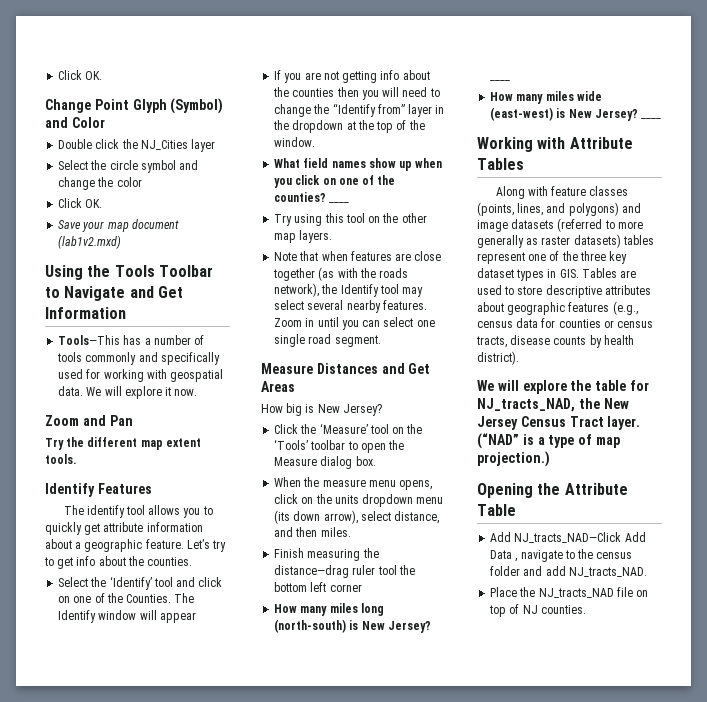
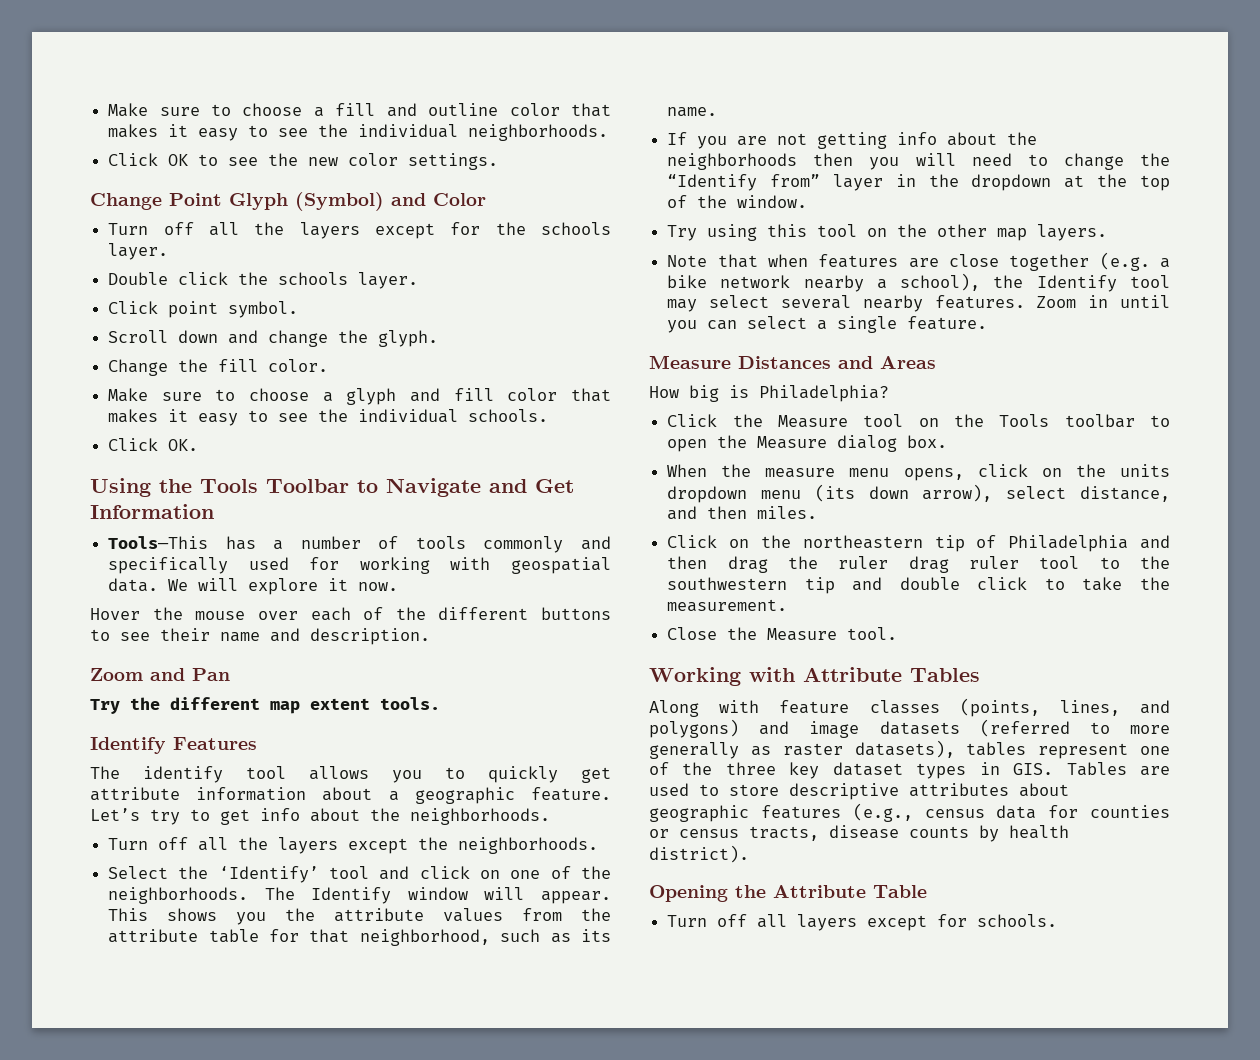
[58,70,103,80] Click OK. -> [108,103,612,117] [108,124,609,141] [108,153,499,170] Make sure to choose a fill and outline color that makes it easy to see the individual neighborhoods. // Click OK to see the new color settings.
[58,139,216,152] [58,160,199,173] [58,177,142,190] [58,198,103,208] [58,219,179,232] [58,235,122,249] Double click the NJ_Cities layer // Select the circle symbol and change the color // Click OK. // Save your map document (lab1v2.mxd) -> [108,222,611,239] [108,243,169,260] [108,272,419,289] [108,301,299,318] [108,330,439,347] [108,359,329,376] [108,388,611,405] [108,409,549,426] [108,438,199,451] Turn off all the layers except for the schools layer. // Double click the schools layer. // Click point symbol. // Scroll down and change the glyph. // Change the fill color. // Make sure to choose a glyph and fill color that makes it easy to see the individual schools. // Click OK.
(198, 392) none -> [90,607,611,621] [90,628,430,645] // Hover the mouse over each of the different buttons to see their name and description.
[147,557,193,566] counties. -> [410,808,550,825] [108,837,599,854] neighborhoods. // Turn off all the layers except the neighborhoods.
[126,594,172,603] Counties. -> [108,887,249,904] neighborhoods.
[159,612,196,623] appear -> [541,891,611,904] [108,908,611,925] [108,929,611,946] [667,107,718,117] appear. This shows you the attribute values from the attribute table for that neighborhood, such as its name.
[292,88,335,97] counties -> [667,153,798,170] neighborhoods
[274,158,443,171] [274,175,396,188] [274,192,327,202] [329,202,350,203] // What field names show up when you click on one of the counties? ____ -> (808, 201) none
[318,267,409,281] [274,283,320,297] (as with the roads network), -> [1099,252,1170,271] [667,273,981,292] (e.g. a bike network nearby a school),
[416,320,435,327] [274,334,381,347] one single road segment. -> [817,316,988,333] a single feature.
[408,363,431,374] Get -> (873, 362) none
[317,404,382,416] New Jersey? -> [759,385,889,402] Philadelphia?
[319,423,423,434] [274,439,309,450] ‘Measure’ tool on the ‘Tools’ -> [777,414,1050,428] Measure tool on the Tools
[274,548,379,561] [274,565,415,578] [274,582,362,592] [274,603,384,616] [274,619,431,633] [490,80,511,81] [490,91,602,104] [490,107,662,121] Finish measuring the distance—drag ruler tool the bottom left corner // How many miles long (north-south) is New Jersey? ____ // How many miles wide (east-west) is New Jersey? ____ -> [667,535,1170,552] [667,556,1170,573] [667,577,1170,594] [667,599,788,612] [667,627,898,641] Click on the northeastern tip of Philadelphia and then drag the ruler drag ruler tool to the southwestern tip and double click to take the measurement. // Close the Measure tool.
[573,234,621,248] datasets) -> [854,740,955,758] datasets),
[477,380,649,394] [477,398,629,412] [477,416,641,430] [477,433,620,449] [477,451,550,467] [477,483,628,498] [477,504,516,516] [490,532,646,543] [490,549,633,562] [490,566,647,577] [490,587,649,598] [489,604,586,617] We will explore the table for NJ_tracts_NAD, the New Jersey Census Tract layer. (“NAD” is a type of map projection.) // Opening the Attribute Table // Add NJ_tracts_NAD—Click Add Data , navigate to the census folder and add NJ_tracts_NAD. // Place the NJ_tracts_NAD file on top of NJ counties. -> [649,885,927,902] [667,914,1058,931] Opening the Attribute Table // Turn off all layers except for schools.

